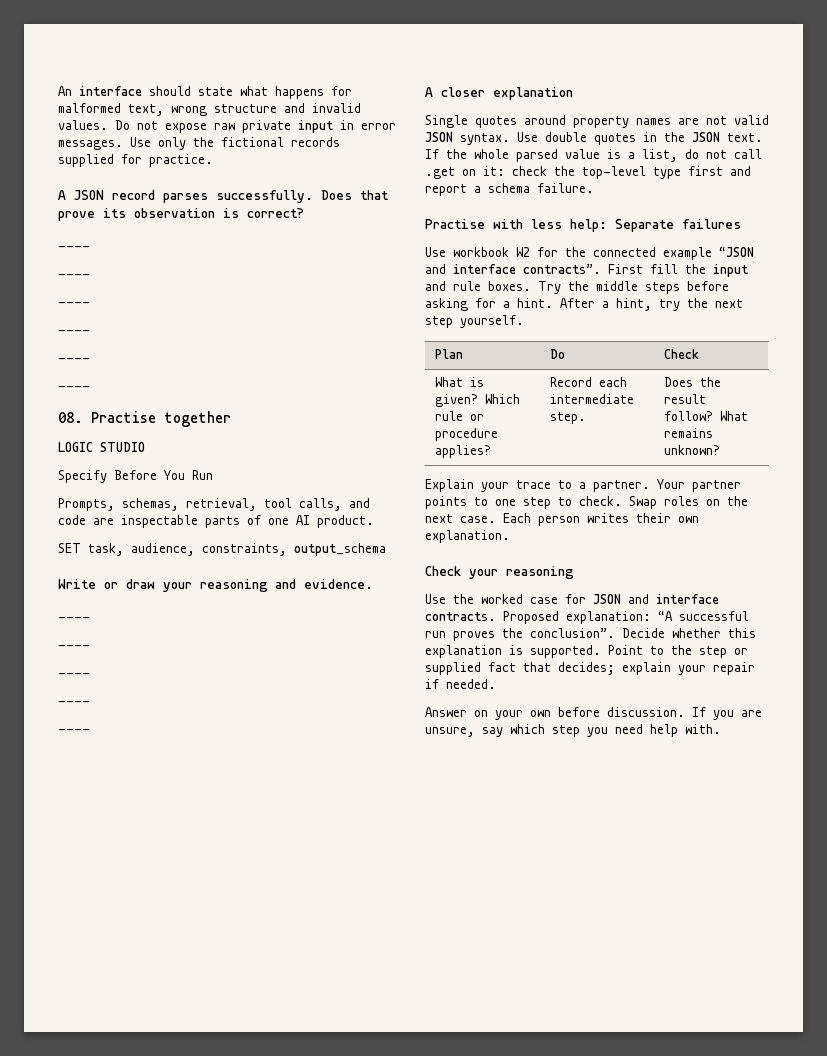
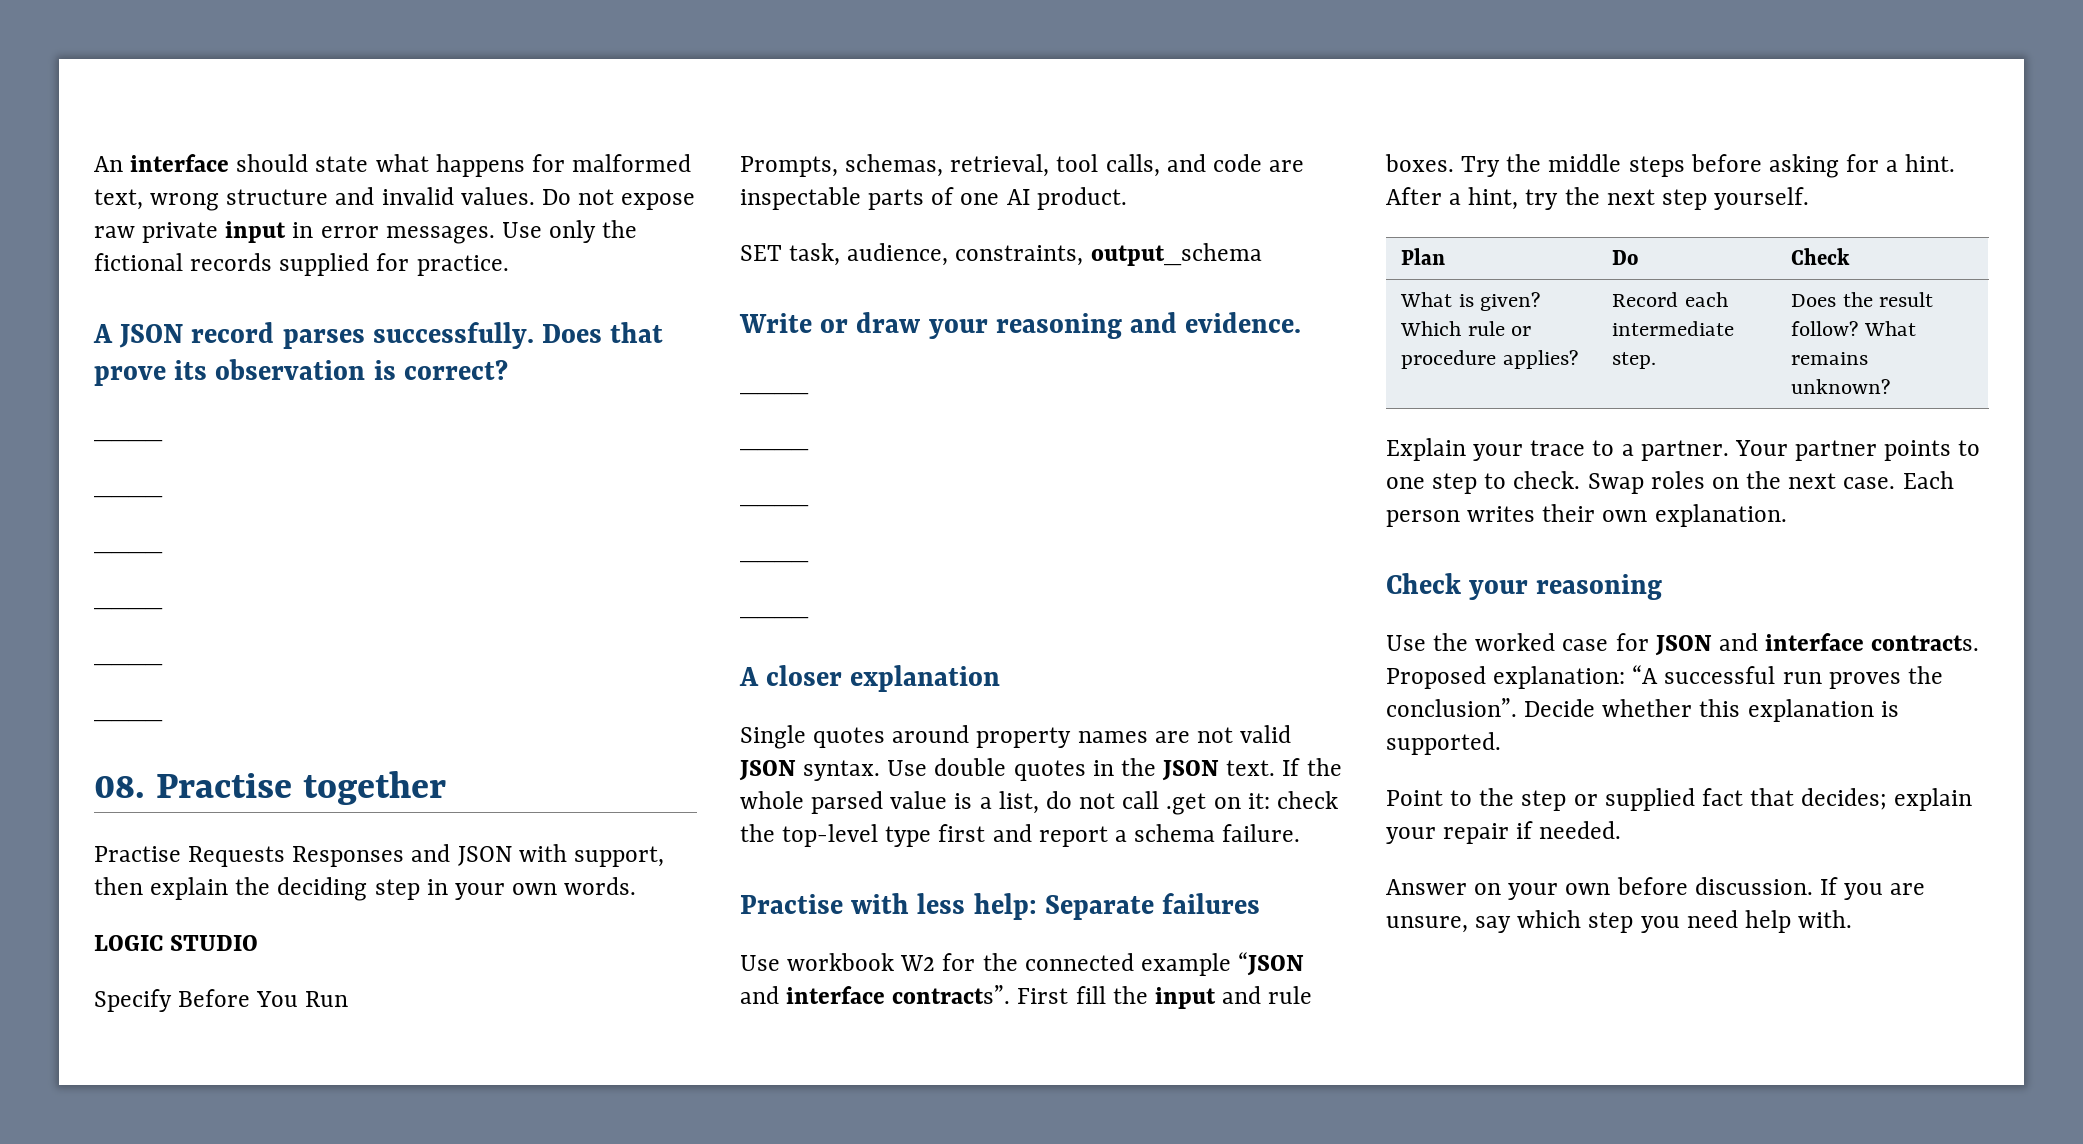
(231, 419) none -> [94,844,664,867] [94,877,637,901] // Practise Requests Responses and JSON with support, then explain the deciding step in your own words.
(601, 651) none -> (1501, 743) //

